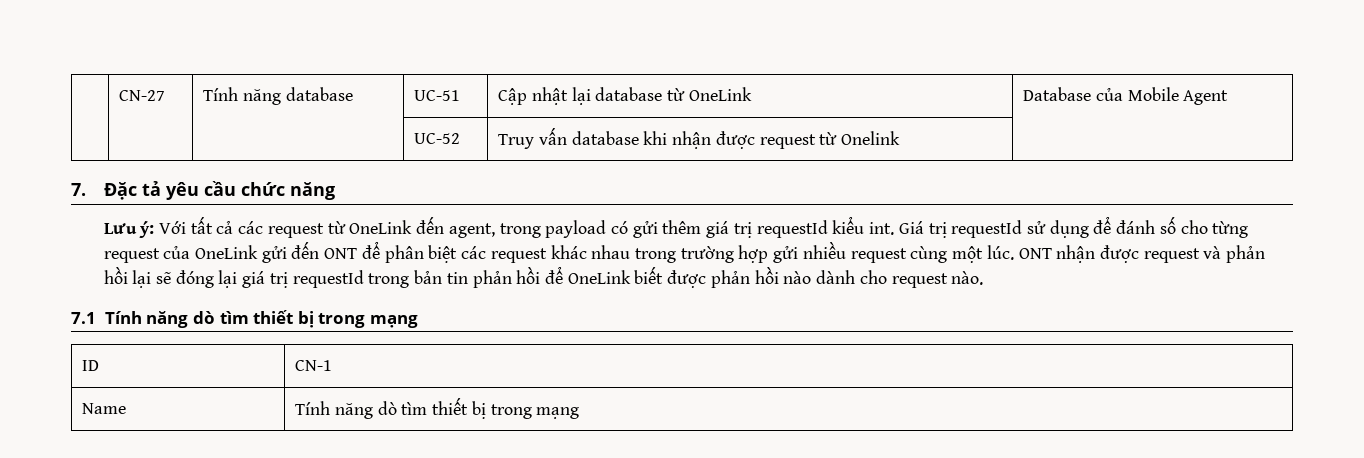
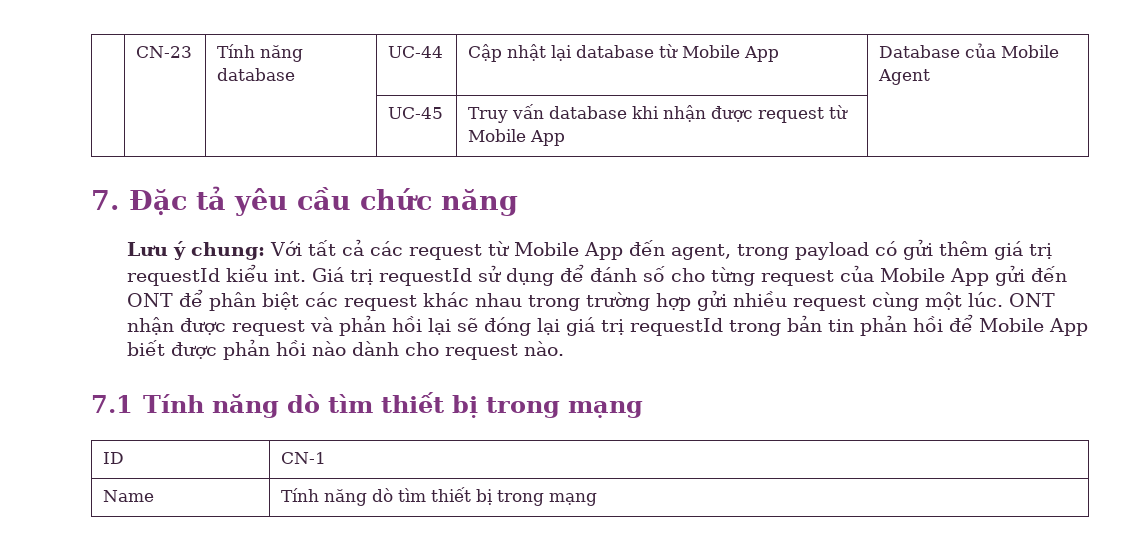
[119,90,166,101] | CN-27 -> [136,46,193,58] | CN-23
[414,90,461,101] UC-51 -> [388,46,444,58] UC-44
[688,87,752,101] OneLink -> [682,45,780,62] Mobile App
[414,133,461,144] UC-52 -> [388,107,444,119] UC-45
[840,131,900,145] Onelink -> [468,129,566,146] Mobile App
[139,221,155,238] ý: -> [173,241,266,260] ý chung:
[349,220,413,234] OneLink -> [514,242,624,260] Mobile App
[195,245,259,259] OneLink -> [880,268,990,286] Mobile App
[567,270,631,284] OneLink -> [979,318,1089,336] Mobile App

